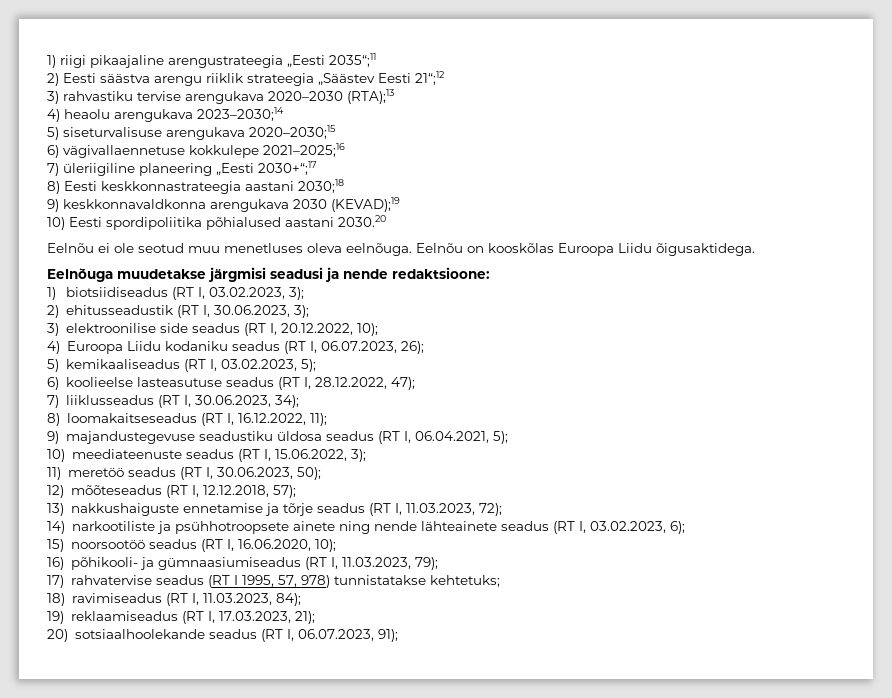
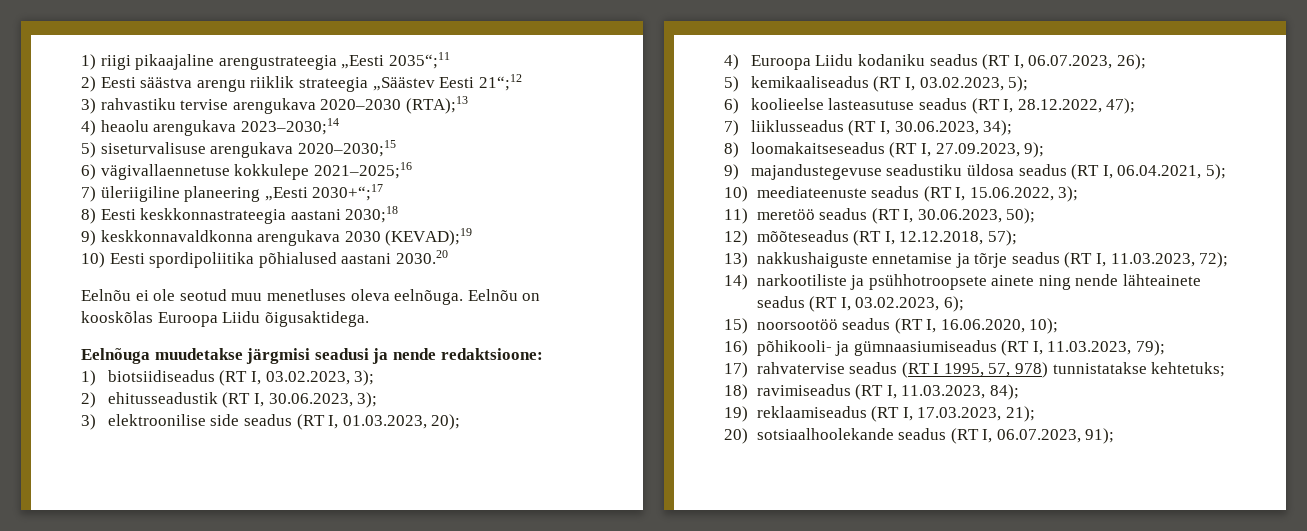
[280,323,378,336] 20.12.2022, 10); -> [342,414,461,430] 01.03.2023, 20);
[237,413,327,426] 16.12.2022, 11); -> [935,142,1045,158] 27.09.2023, 9);

